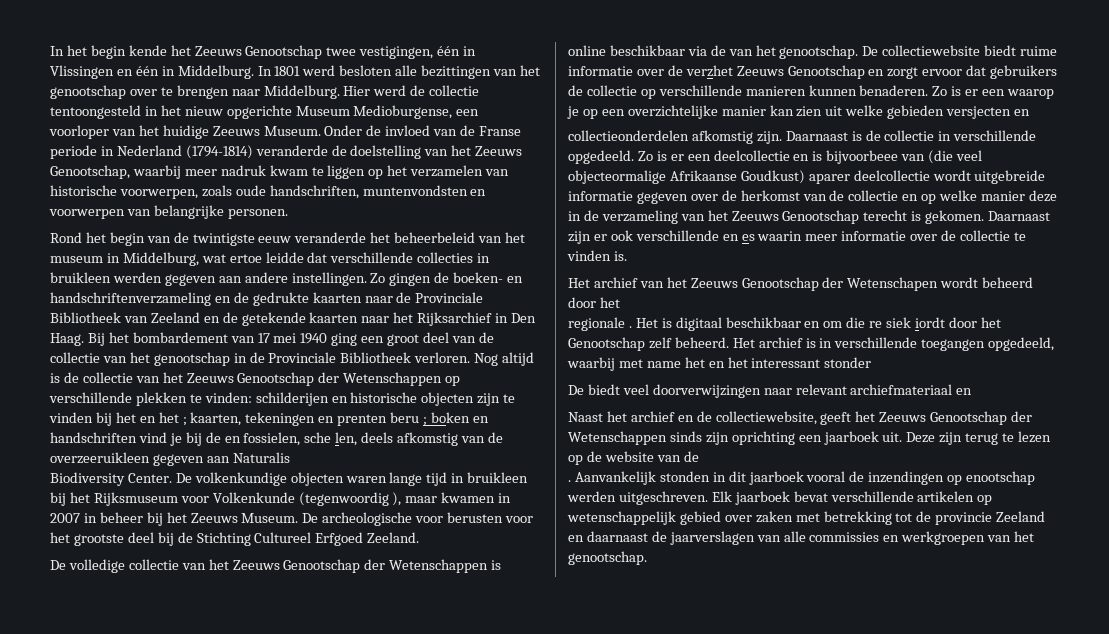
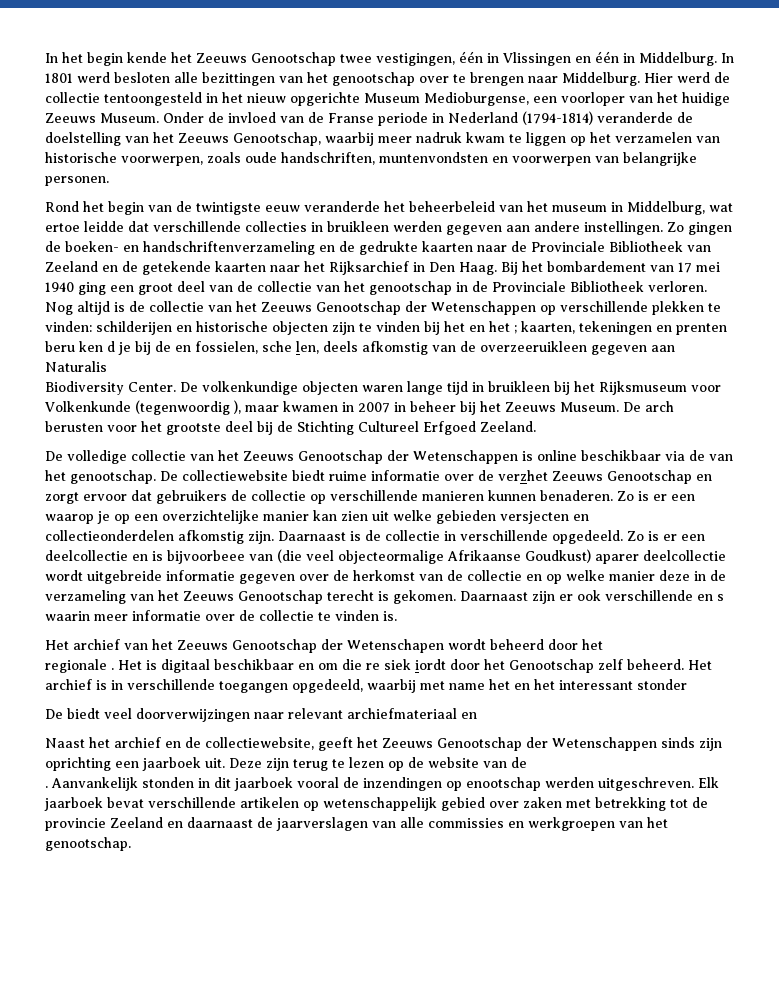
[423,412,489,426] [50,432,167,443] ; boken en handschriften vind -> [79,341,115,352] ken d
[322,512,444,526] archeologische voor -> [645,401,674,412] arch
[741,234,755,241] es -> [717,594,724,601] s

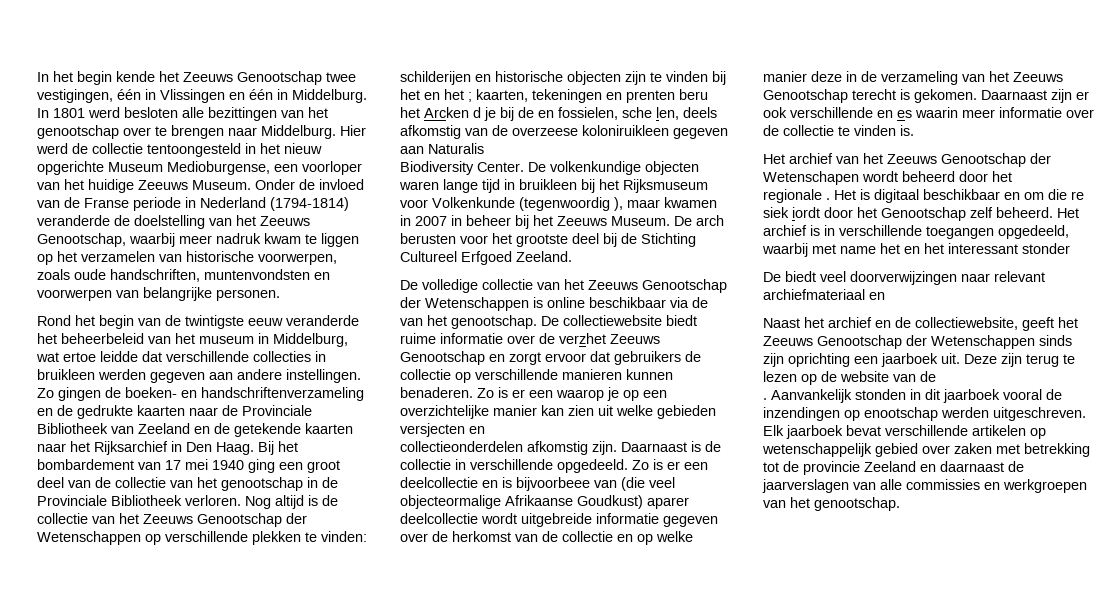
[79,341,103,352] ken -> [400,107,469,118] het Arcken
[480,341,587,352] overzeeruikleen -> [512,125,669,136] overzeese koloniruikleen
[717,594,724,601] s -> [897,110,912,118] es

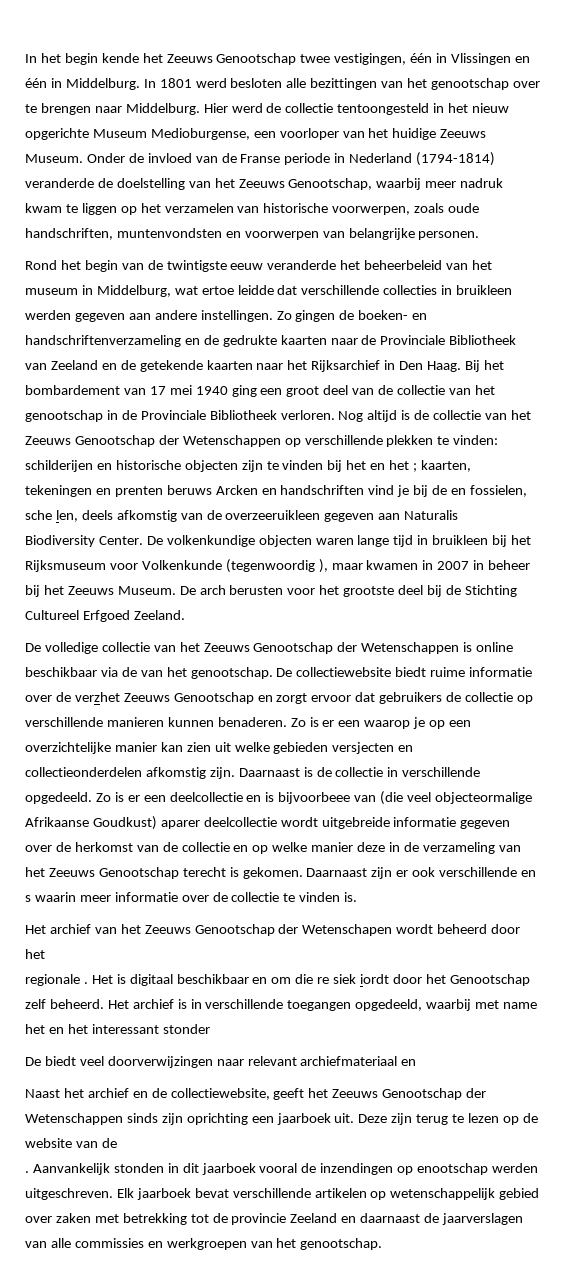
[679,89,708,100] [400,107,481,118] beru het Arcken d -> [166,485,395,495] beruws Arcken en handschriften vind
[512,125,669,136] overzeese koloniruikleen -> [225,510,321,520] overzeeruikleen
[897,110,912,118] es -> [25,895,31,902] s

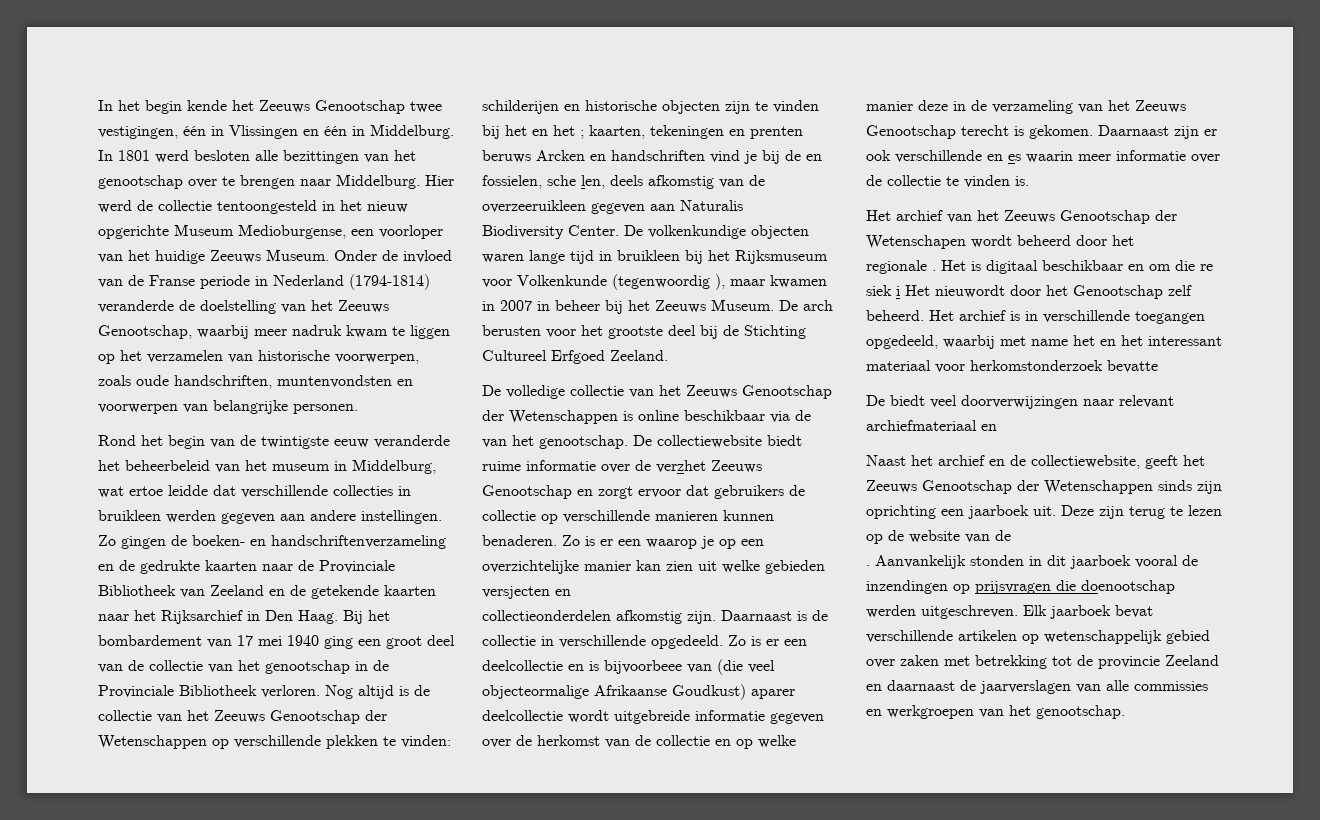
[25,895,31,902] s -> [1008,154,1021,161] es
[360,974,390,984] iordt -> [896,285,1005,298] i Het nieuwordt
[162,1024,210,1034] stonder -> [866,360,1158,373] materiaal voor herkomstonderzoek bevatte
[417,1163,489,1175] enootschap -> [975,580,1175,594] prijsvragen die doenootschap

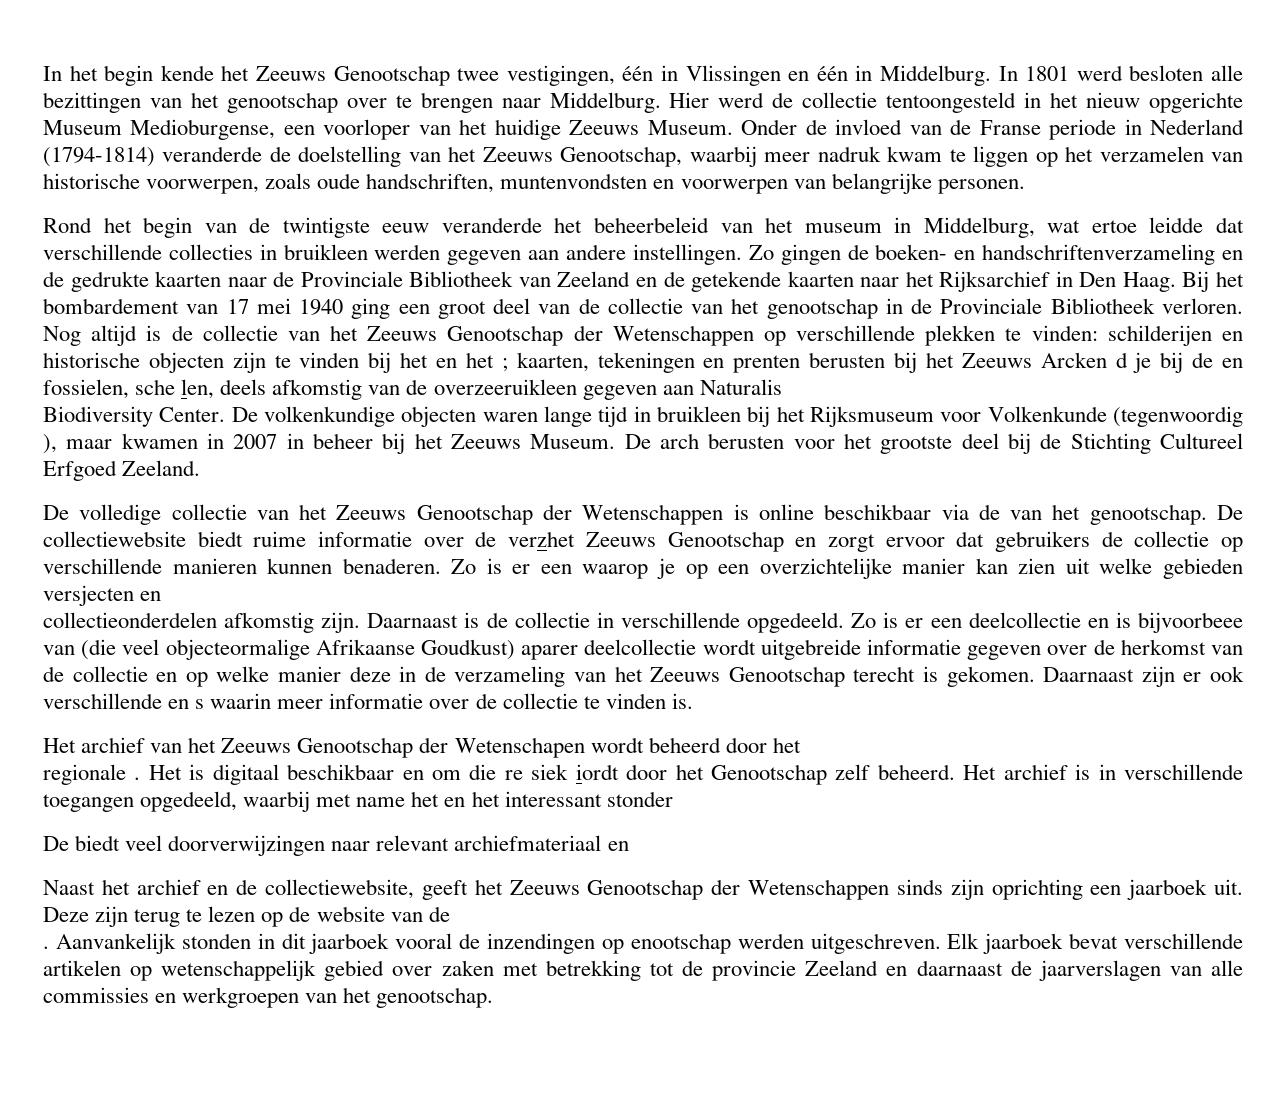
[482,150,740,163] beruws Arcken en handschriften vind -> [809,352,1128,373] berusten bij het Zeeuws Arcken d
[1008,154,1021,161] es -> [195,699,205,709] s
[896,285,1005,298] i Het nieuwordt -> [575,764,619,780] iordt
[866,360,1158,373] materiaal voor herkomstonderzoek bevatte -> [606,791,673,807] stonder
[975,580,1175,594] prijsvragen die doenootschap -> [630,933,731,954] enootschap

